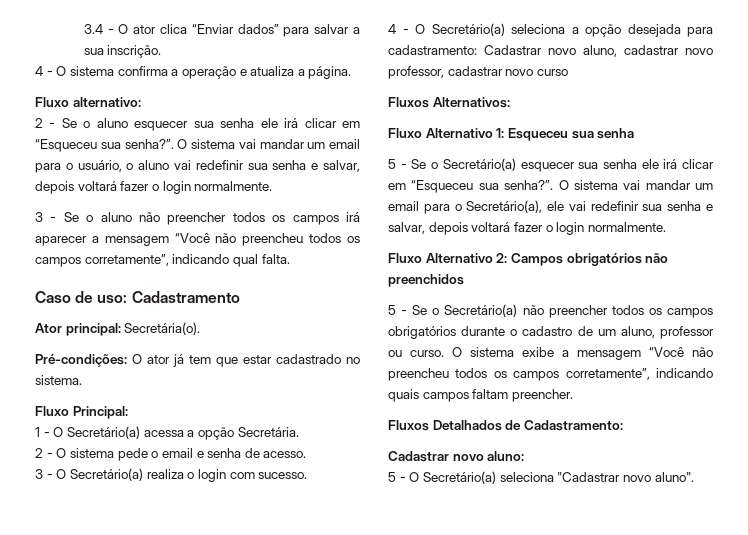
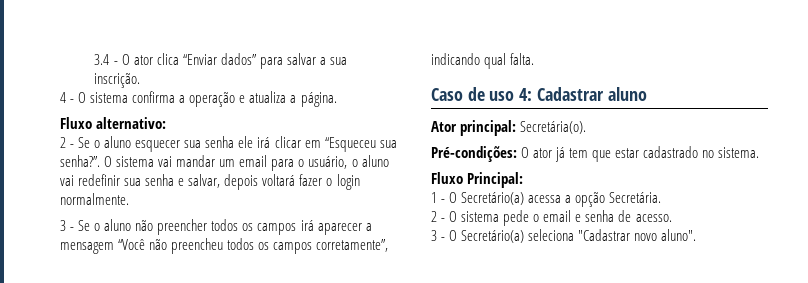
[97,291,240,303] uso: Cadastramento -> [489,87,647,101] uso 4: Cadastrar aluno
[146,469,308,482] [388,23,713,37] [388,45,713,57] [388,66,568,79] [388,97,510,108] [388,128,635,141] [388,158,714,172] [388,180,713,193] [388,200,713,214] [388,222,666,235] [388,253,669,266] [388,274,464,287] [388,304,713,318] [388,326,714,339] [388,347,713,360] [388,368,713,381] [388,389,573,402] [388,420,623,431] [388,451,525,462] [388,471,496,484] realiza o login com sucesso. // 4 - O Secretário(a) seleciona a opção desejada para cadastramento: Cadastrar novo aluno, cadastrar novo professor, cadastrar novo curso // Fluxos Alternativos: // Fluxo Alternativo 1: Esqueceu sua senha // 5 - Se o Secretário(a) esquecer sua senha ele irá clicar em “Esqueceu sua senha?”. O sistema vai mandar um email para o Secretário(a), ele vai redefinir sua senha e salvar, depois voltará fazer o login normalmente. // Fluxo Alternativo 2: Campos obrigatórios não preenchidos // 5 - Se o Secretário(a) não preencher todos os campos obrigatórios durante o cadastro de um aluno, professor ou curso. O sistema exibe a mensagem “Você não preencheu todos os campos corretamente”, indicando quais campos faltam preencher. // Fluxos Detalhados de Cadastramento: // Cadastrar novo aluno: // 5 - O Secretário(a) -> (525, 236) none

